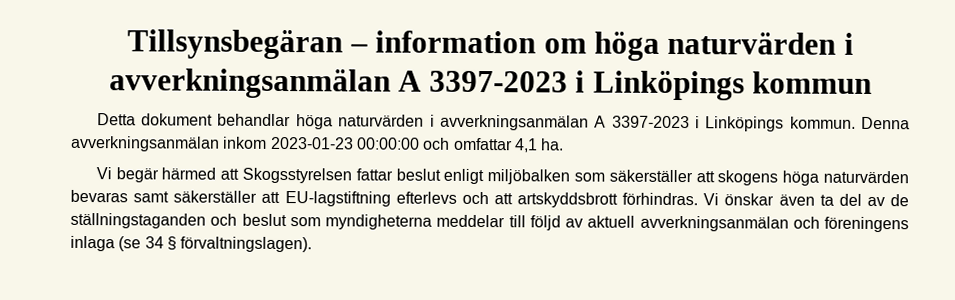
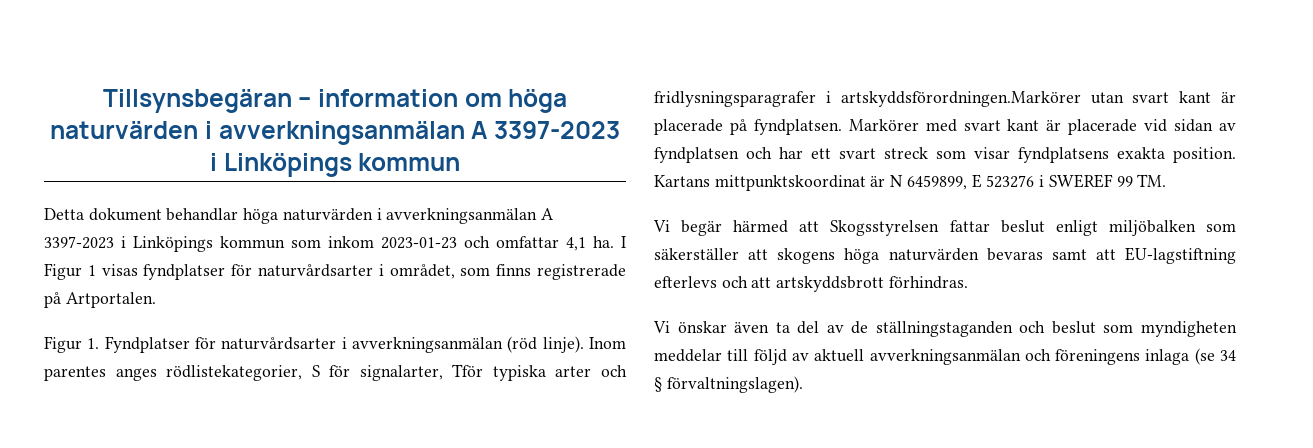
[789,116,911,130] [70,135,220,152] kommun. Denna avverkningsanmälan -> [220,236,321,249] kommun som
[356,137,420,150] 00:00:00 -> (457, 243) none
(565, 144) none -> [621,236,626,248] [44,263,626,280] [44,292,156,308] [44,336,626,353] [44,364,627,381] [654,91,1236,107] [654,119,1236,135] [654,147,1236,163] [654,174,1167,191] I Figur 1 visas fyndplatser för naturvårdsarter i området, som finns registrerade på Artportalen. // Figur 1. Fyndplatser för naturvårdsarter i avverkningsanmälan (röd linje). Inom parentes anges rödlistekategorier, S för signalarter, Tför typiska arter och fridlysningsparagrafer i artskyddsförordningen.Markörer utan svart kant är placerade på fyndplatsen. Markörer med svart kant är placerade vid sidan av fyndplatsen och har ett svart streck som visar fyndplatsens exakta position. Kartans mittpunktskoordinat är N 6459899, E 523276 i SWEREF 99 TM.
[173,190,258,203] säkerställer -> (1087, 254) none
(699, 199) none -> (968, 282) //
[325,214,432,230] myndigheterna -> [1141,321,1237,337] myndigheten

